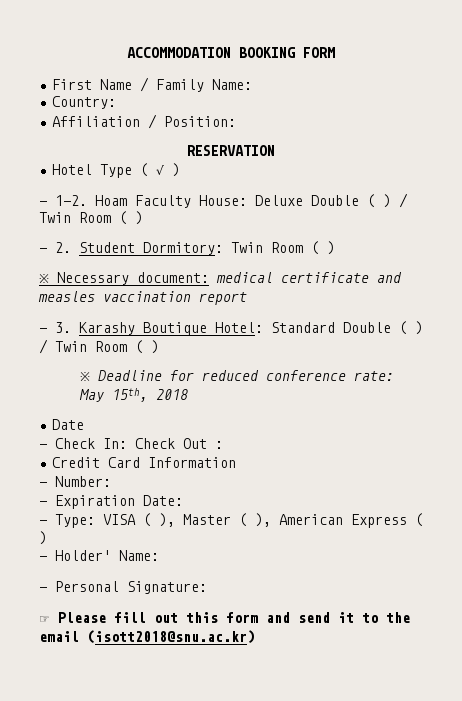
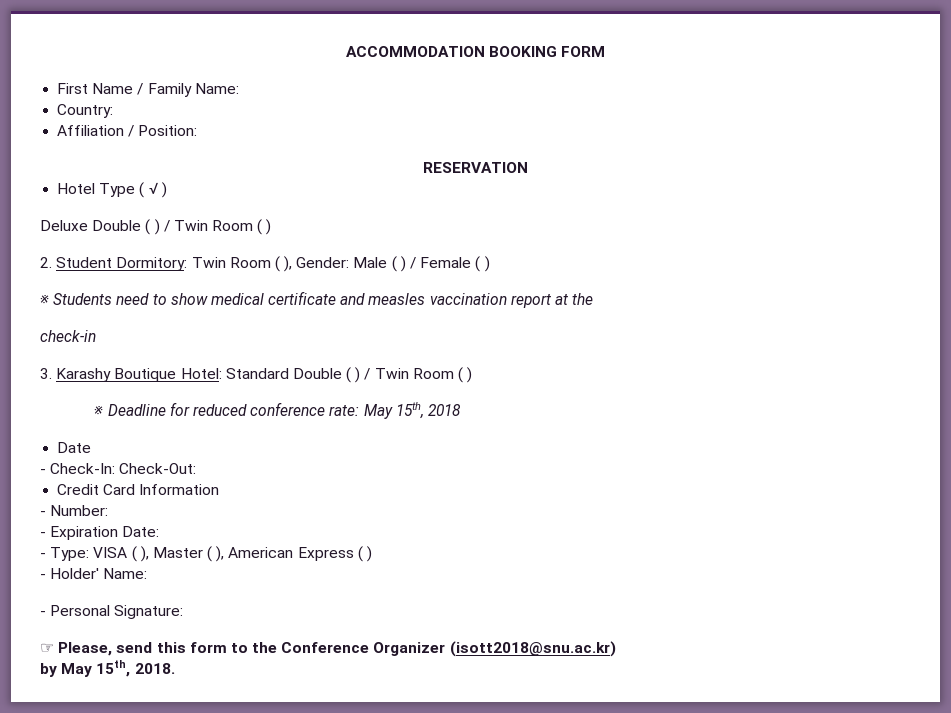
[39,195,247,208] - 1-2. Hoam Faculty House: -> (167, 190) none
[39,248,47,253] - -> (272, 227) none
[327,241,335,255] [39,272,209,285] ) // ※ Necessary document: -> [284,256,490,272] [40,293,208,305] ), Gender: Male ( ) / Female ( ) // ※ Students need to show
[39,328,47,333] // - -> [555,293,594,305] [40,330,96,342] at the // check-in //
[55,438,223,449] Check In: Check Out : -> [50,463,197,474] Check-In: Check-Out:
[58,612,410,623] [39,630,255,644] Please fill out this form and send it to the email (isott2018@snu.ac.kr) -> [58,641,616,657] [40,660,175,677] Please, send this form to the Conference Organizer (isott2018@snu.ac.kr) // by May 15th, 2018.

